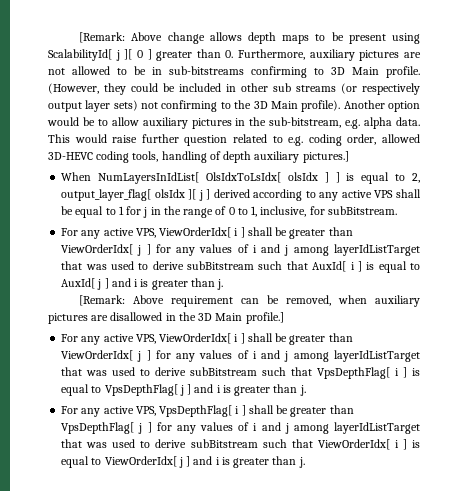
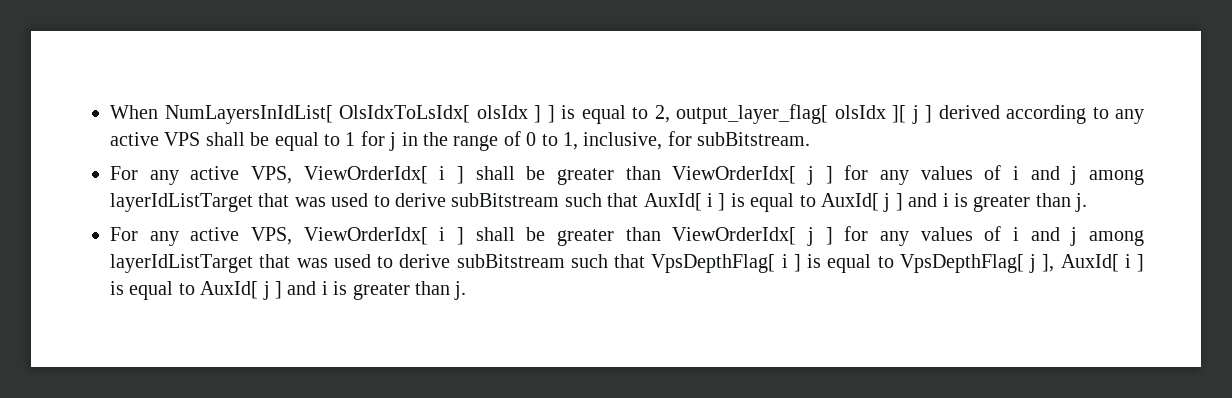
[79,32,420,44] [48,49,421,61] [48,66,420,78] [48,83,420,95] [48,100,421,112] [47,117,421,129] [48,134,420,146] [48,151,349,163] [Remark: Above change allows depth maps to be present using ScalabilityId[ j ][ 0 ] greater than 0. Furthermore, auxiliary pictures are not allowed to be in sub-bitstreams confirming to 3D Main profile. (However, they could be included in other sub streams (or respectively output layer sets) not confirming to the 3D Main profile). Another option would be to allow auxiliary pictures in the sub-bitstream, e.g. alpha data. This would raise further question related to e.g. coding order, allowed 3D-HEVC coding tools, handling of depth auxiliary pictures.] // -> (110, 112) none
[79,295,420,307] [48,312,284,324] // [Remark: Above requirement can be removed, when auxiliary pictures are disallowed in the 3D Main profile.] -> (1088, 202) none
[187,384,306,396] [61,405,354,417] [61,422,420,434] [61,439,420,450] [61,456,177,468] ] and i is greater than j. // For any active VPS, VpsDepthFlag[ i ] shall be greater than VpsDepthFlag[ j ] for any values of i and j among layerIdListTarget that was used to derive subBitstream such that ViewOrderIdx[ i ] is equal to ViewOrderIdx[ -> [1042,254,1144,272] [110,281,259,300] ], AuxId[ i ] is equal to AuxId[

